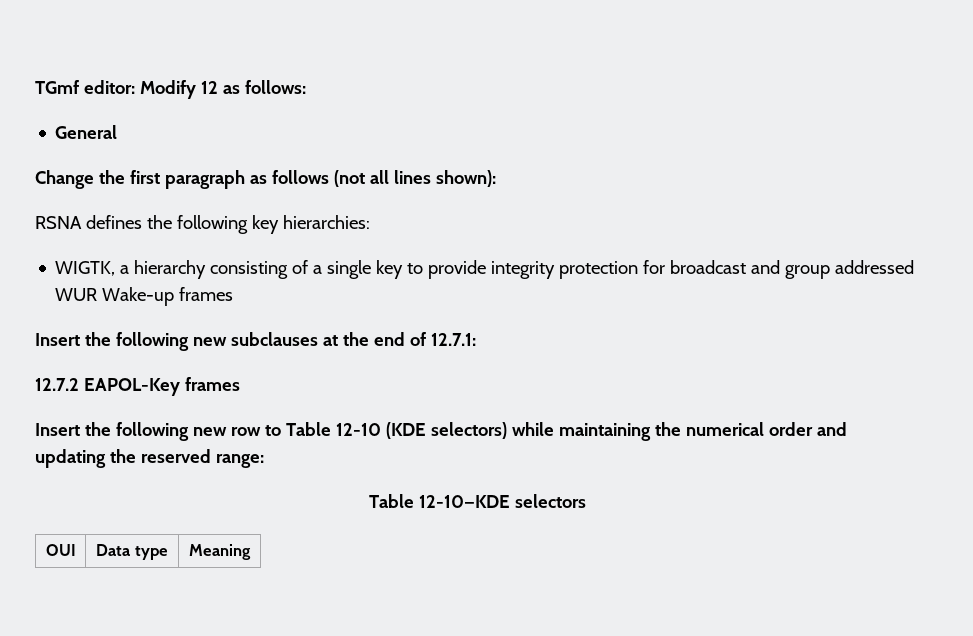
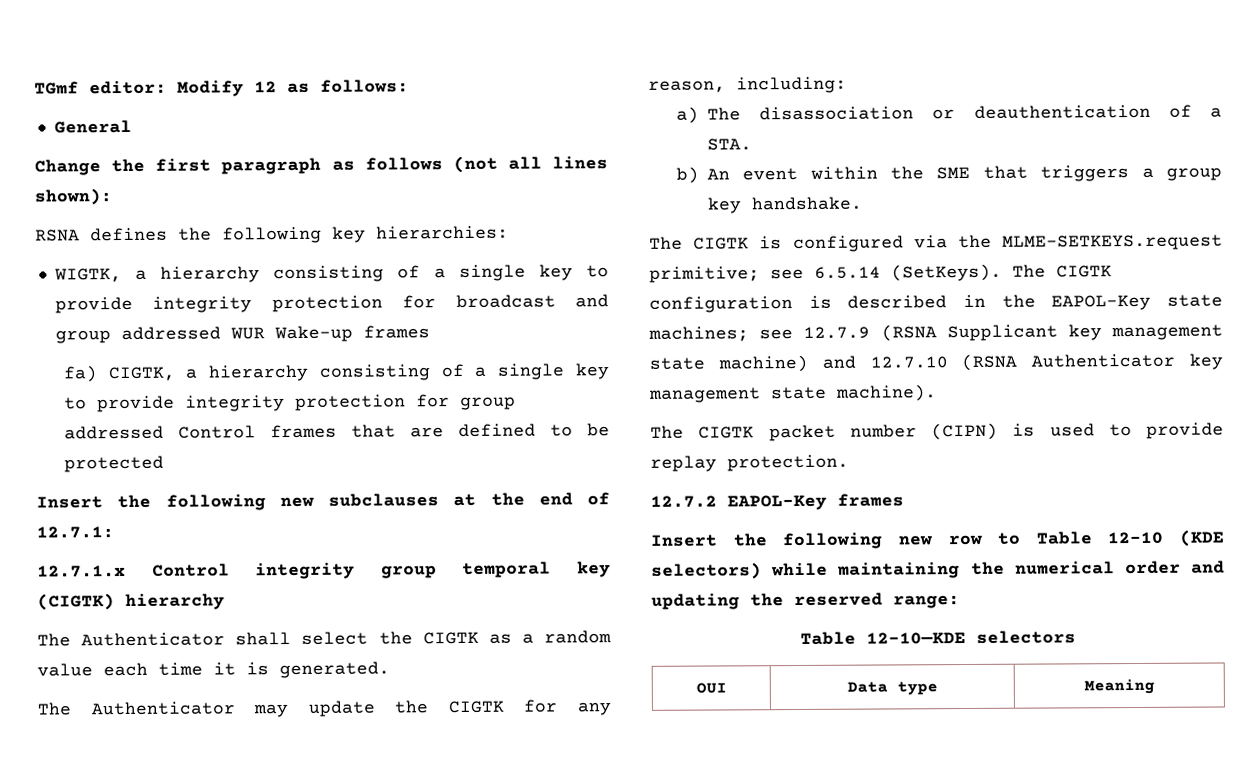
(234, 294) none -> [62,363,609,383] [63,394,516,413] [63,423,611,440] [63,455,164,473] // fa) CIGTK, a hierarchy consisting of a single key to provide integrity protection for group addressed Control frames that are defined to be protected
(476, 339) none -> [37,561,612,580] [37,593,225,611] [37,630,612,647] [37,661,390,679] [37,699,611,718] [648,76,847,94] [675,104,1222,124] [706,138,752,151] [675,165,1222,184] [706,196,862,214] [649,234,1223,253] [649,263,1112,283] [649,294,1223,313] [648,324,1223,342] [649,353,1223,373] [649,384,937,403] [650,422,1224,442] [650,454,849,472] // 12.7.1.x Control integrity group temporal key (CIGTK) hierarchy // The Authenticator shall select the CIGTK as a random value each time it is generated. // The Authenticator may update the CIGTK for any reason, including: // a) The disassociation or deauthentication of a STA. // b) An event within the SME that triggers a group key handshake. // The CIGTK is configured via the MLME-SETKEYS.request primitive; see 6.5.14 (SetKeys). The CIGTK configuration is described in the EAPOL-Key state machines; see 12.7.9 (RSNA Supplicant key management state machine) and 12.7.10 (RSNA Authenticator key management state machine). // The CIGTK packet number (CIPN) is used to provide replay protection.

